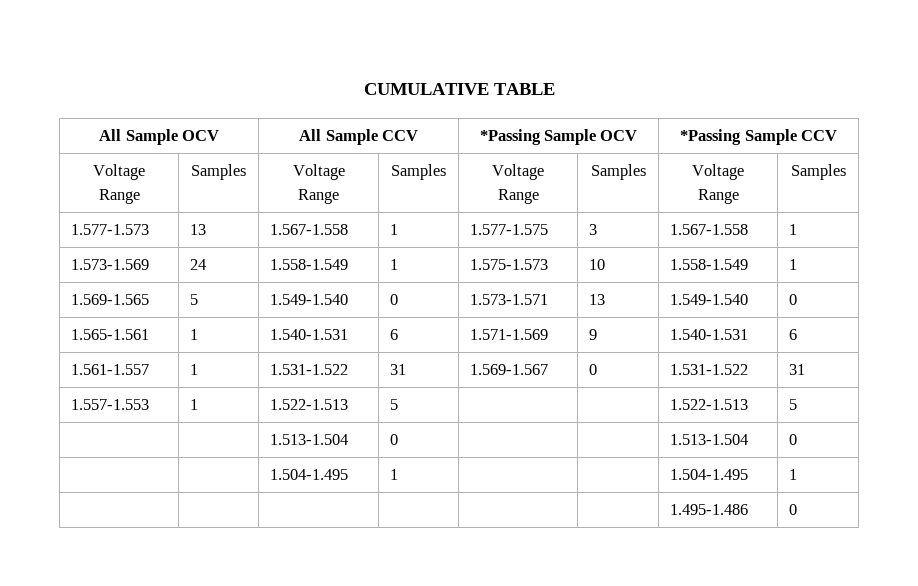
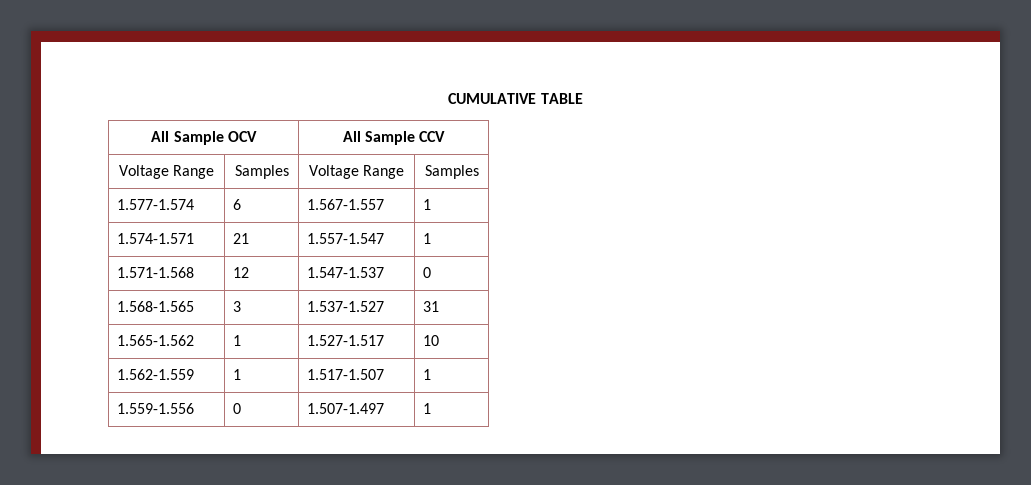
[479,129,638,145] [680,129,837,145] [93,164,145,180] [98,189,140,204] [191,164,246,180] [292,164,345,180] [298,189,339,204] [391,164,446,180] [492,164,544,180] [497,189,539,204] [590,164,646,180] [692,164,744,180] [697,189,739,204] [790,164,846,180] [71,224,150,235] [190,224,207,235] [270,224,349,235] [390,224,399,235] [470,224,549,235] [589,224,598,235] [670,224,749,235] [789,224,798,235] [71,259,150,270] [190,259,207,270] [270,259,349,270] [390,259,399,270] [470,259,549,270] [589,259,606,270] [670,259,749,270] [789,259,798,270] [71,294,150,305] [190,294,199,305] [270,294,349,305] [390,294,399,305] [470,294,549,305] [589,294,606,305] [670,294,749,305] [789,294,798,305] [71,329,150,340] [190,329,199,340] [270,329,349,340] [390,329,399,340] [470,329,549,340] [589,329,598,340] [670,329,749,340] [789,329,798,340] [71,364,150,375] [190,364,199,375] [270,364,349,375] [390,364,407,375] [470,364,549,375] [589,364,598,375] [670,364,749,375] [789,364,806,375] [71,399,150,410] [190,399,199,410] [270,399,349,410] [390,399,399,410] [670,399,749,410] [789,399,798,410] [270,434,349,445] [390,434,399,445] [670,434,749,445] [789,434,798,445] [270,469,349,480] [390,469,399,480] [670,469,749,480] [789,469,798,480] [670,504,749,515] [789,504,798,515] | *Passing Sample OCV | *Passing Sample CCV // Voltage Range | Samples | Voltage Range | Samples | Voltage Range | Samples | Voltage Range | Samples // 1.577-1.573 | 13 | 1.567-1.558 | 1 | 1.577-1.575 | 3 | 1.567-1.558 | 1 // 1.573-1.569 | 24 | 1.558-1.549 | 1 | 1.575-1.573 | 10 | 1.558-1.549 | 1 // 1.569-1.565 | 5 | 1.549-1.540 | 0 | 1.573-1.571 | 13 | 1.549-1.540 | 0 // 1.565-1.561 | 1 | 1.540-1.531 | 6 | 1.571-1.569 | 9 | 1.540-1.531 | 6 // 1.561-1.557 | 1 | 1.531-1.522 | 31 | 1.569-1.567 | 0 | 1.531-1.522 | 31 // 1.557-1.553 | 1 | 1.522-1.513 | 5 | | | 1.522-1.513 | 5 // | | 1.513-1.504 | 0 | | | 1.513-1.504 | 0 // | | 1.504-1.495 | 1 | | | 1.504-1.495 | 1 // | | | | | | 1.495-1.486 | 0 -> [118,165,215,179] [234,165,289,179] [308,165,405,179] [424,165,479,179] [117,199,195,210] [233,199,242,210] [307,199,385,210] [423,199,432,210] [117,233,195,244] [233,233,250,244] [307,233,385,244] [423,233,432,244] [117,267,195,278] [233,267,250,278] [307,267,385,278] [423,267,432,278] [117,301,195,312] [233,301,242,312] [307,301,385,312] [423,301,440,312] [117,335,195,346] [233,335,242,346] [307,335,385,346] [423,335,440,346] [117,369,195,380] [233,369,242,380] [307,369,385,380] [423,369,432,380] [117,403,195,414] [233,403,242,414] [307,403,385,414] [423,403,432,414] // Voltage Range | Samples | Voltage Range | Samples // 1.577-1.574 | 6 | 1.567-1.557 | 1 // 1.574-1.571 | 21 | 1.557-1.547 | 1 // 1.571-1.568 | 12 | 1.547-1.537 | 0 // 1.568-1.565 | 3 | 1.537-1.527 | 31 // 1.565-1.562 | 1 | 1.527-1.517 | 10 // 1.562-1.559 | 1 | 1.517-1.507 | 1 // 1.559-1.556 | 0 | 1.507-1.497 | 1

